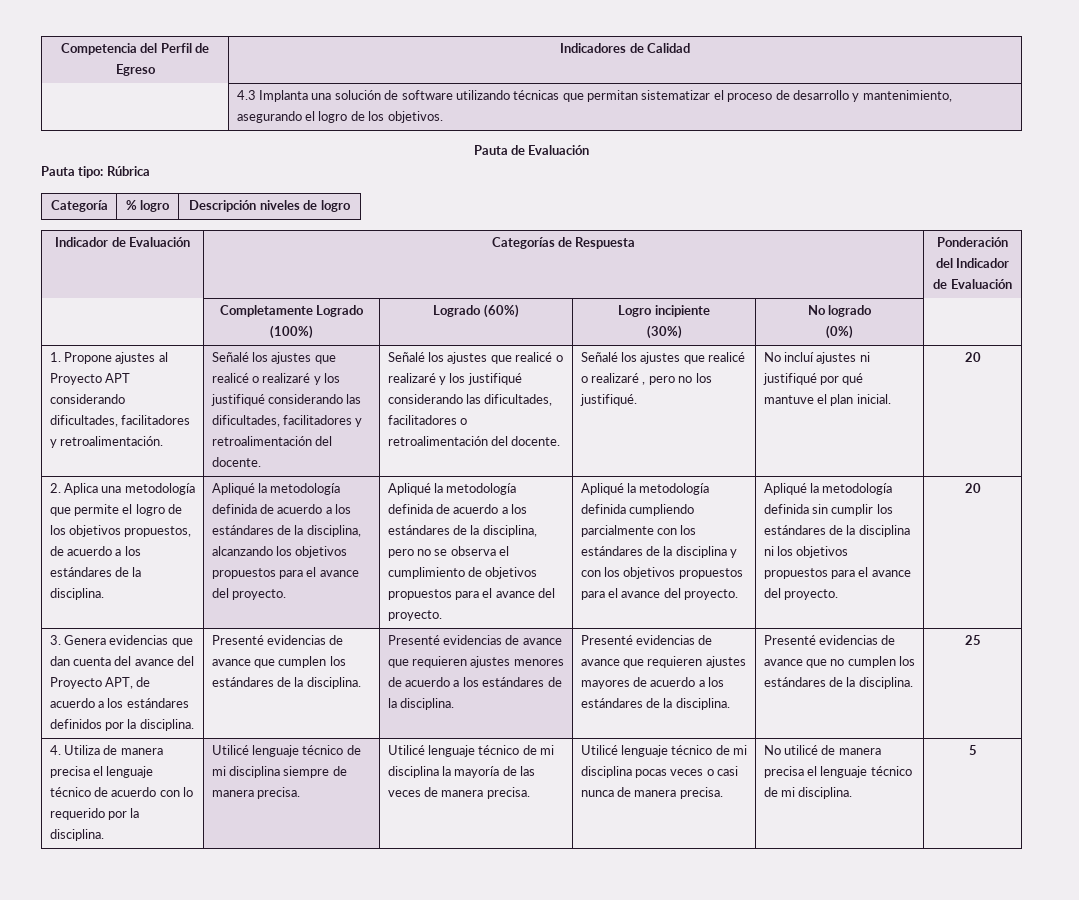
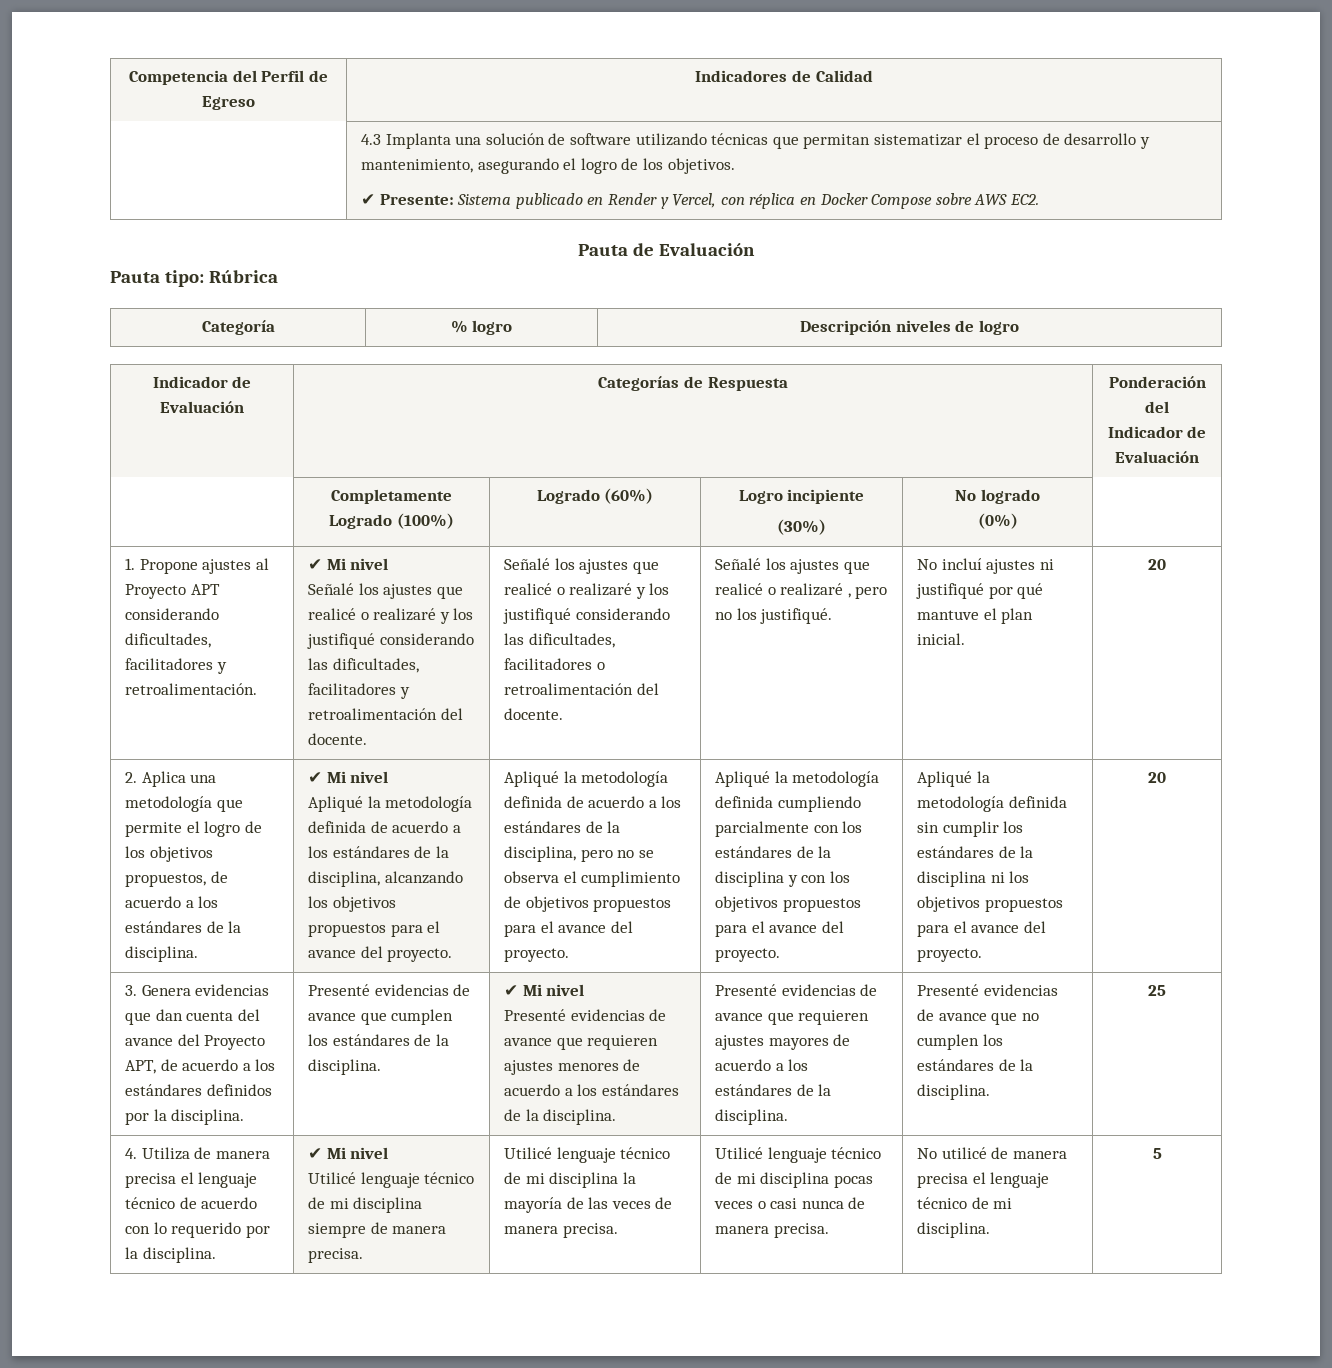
(443, 117) none -> [361,193,1039,209] // ✔ Presente: Sistema publicado en Render y Vercel, con réplica en Docker Compose sobre AWS EC2.
(164, 441) none -> [308,558,389,570] ✔ Mi nivel //
(104, 594) none -> [308,771,389,783] ✔ Mi nivel //
(361, 683) none -> [504,984,585,996] ✔ Mi nivel //
(104, 835) none -> [308,1147,389,1159] ✔ Mi nivel //

